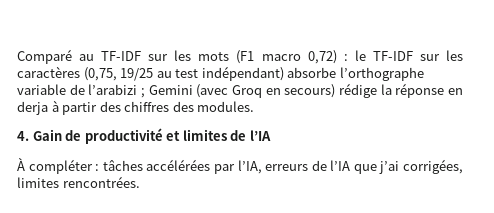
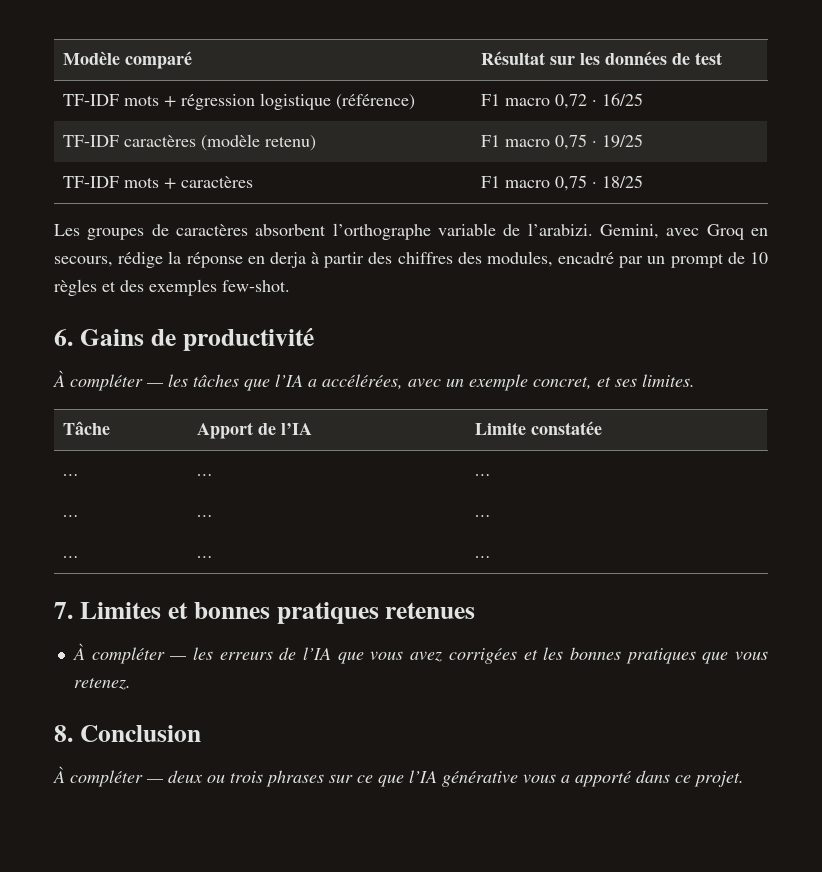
[17,49,464,64] [17,66,424,81] [17,84,229,98] Comparé au TF-IDF sur les mots (F1 macro 0,72) : le TF-IDF sur les caractères (0,75, 19/25 au test indépendant) absorbe l’orthographe variable de l’arabizi ; Gemini (avec -> [62,51,192,69] [480,51,722,65] [62,93,415,110] [480,93,643,109] [62,134,316,151] [480,134,643,150] [62,176,253,189] [480,175,643,191] [54,223,700,240] Modèle comparé | Résultat sur les données de test // TF-IDF mots + régression logistique (référence) | F1 macro 0,72 · 16/25 // TF-IDF caractères (modèle retenu) | F1 macro 0,75 · 19/25 // TF-IDF mots + caractères | F1 macro 0,75 · 18/25 // Les groupes de caractères absorbent l’orthographe variable de l’arabizi. Gemini, avec
[284,84,336,98] secours) -> [54,256,113,267] secours,
[197,101,255,112] [17,128,271,144] [17,157,463,174] [17,176,140,188] modules. // 4. Gain de productivité et limites de l’IA // À compléter : tâches accélérées par l’IA, erreurs de l’IA que j’ai corrigées, limites rencontrées. -> [486,251,768,268] [54,279,290,296] [54,327,314,351] [53,370,695,391] [62,421,110,435] [196,422,312,439] [474,421,602,435] [62,474,79,476] [196,474,213,476] [474,474,491,476] [62,515,79,517] [196,515,213,517] [474,515,491,517] [62,556,79,558] [196,556,213,558] [474,556,491,558] [54,602,476,624] [72,643,768,664] [73,677,131,690] [54,725,201,742] [53,766,744,787] modules, encadré par un prompt de 10 règles et des exemples few-shot. // 6. Gains de productivité // À compléter — les tâches que l’IA a accélérées, avec un exemple concret, et ses limites. // Tâche | Apport de l’IA | Limite constatée // … | … | … // … | … | … // … | … | … // 7. Limites et bonnes pratiques retenues // À compléter — les erreurs de l’IA que vous avez corrigées et les bonnes pratiques que vous retenez. // 8. Conclusion // À compléter — deux ou trois phrases sur ce que l’IA générative vous a apporté dans ce projet.

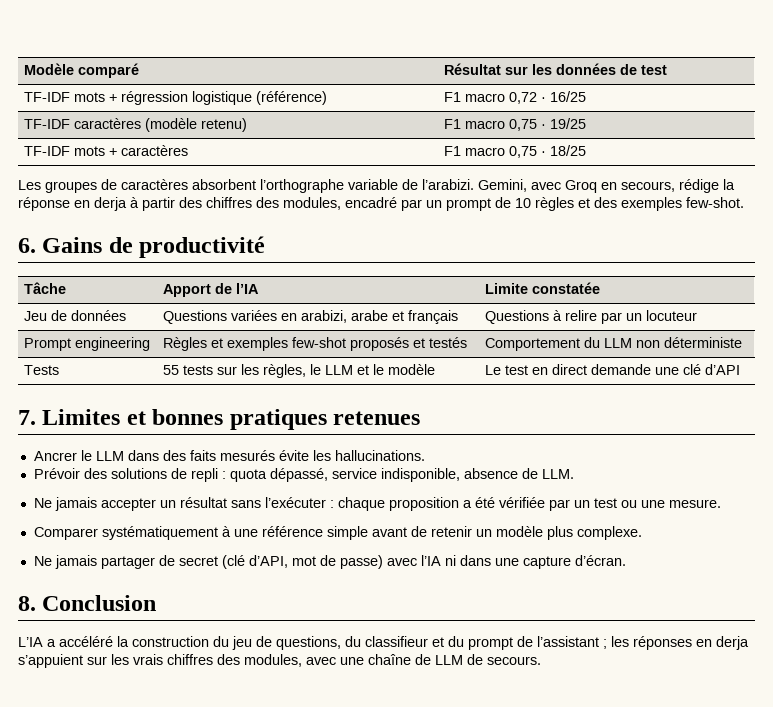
[53,370,695,391] // À compléter — les tâches que l’IA a accélérées, avec un exemple concret, et ses limites. -> (266, 247) none
[62,474,79,476] [196,474,213,476] [474,474,491,476] [62,515,79,517] [196,515,213,517] [474,515,491,517] [62,556,79,558] [196,556,213,558] [474,556,491,558] … | … | … // … | … | … // … | … | … -> [23,310,126,321] [162,310,458,324] [484,310,697,324] [23,337,150,351] [162,337,467,351] [484,337,742,351] [23,365,59,375] [162,364,435,378] [484,364,740,375] Jeu de données | Questions variées en arabizi, arabe et français | Questions à relire par un locuteur // Prompt engineering | Règles et exemples few-shot proposés et testés | Comportement du LLM non déterministe // Tests | 55 tests sur les règles, le LLM et le modèle | Le test en direct demande une clé d’API
[72,643,768,664] [73,677,131,690] [54,725,201,742] [53,766,744,787] À compléter — les erreurs de l’IA que vous avez corrigées et les bonnes pratiques que vous retenez. // 8. Conclusion // À compléter — deux ou trois phrases sur ce que l’IA générative vous a apporté dans ce projet. -> [33,450,425,461] [33,468,574,482] [33,497,721,511] [33,526,642,540] [33,555,626,569] [18,595,157,611] [18,636,749,650] [18,654,541,668] Ancrer le LLM dans des faits mesurés évite les hallucinations. // Prévoir des solutions de repli : quota dépassé, service indisponible, absence de LLM. // Ne jamais accepter un résultat sans l’exécuter : chaque proposition a été vérifiée par un test ou une mesure. // Comparer systématiquement à une référence simple avant de retenir un modèle plus complexe. // Ne jamais partager de secret (clé d’API, mot de passe) avec l’IA ni dans une capture d’écran. // 8. Conclusion // L’IA a accéléré la construction du jeu de questions, du classifieur et du prompt de l’assistant ; les réponses en derja s’appuient sur les vrais chiffres des modules, avec une chaîne de LLM de secours.

